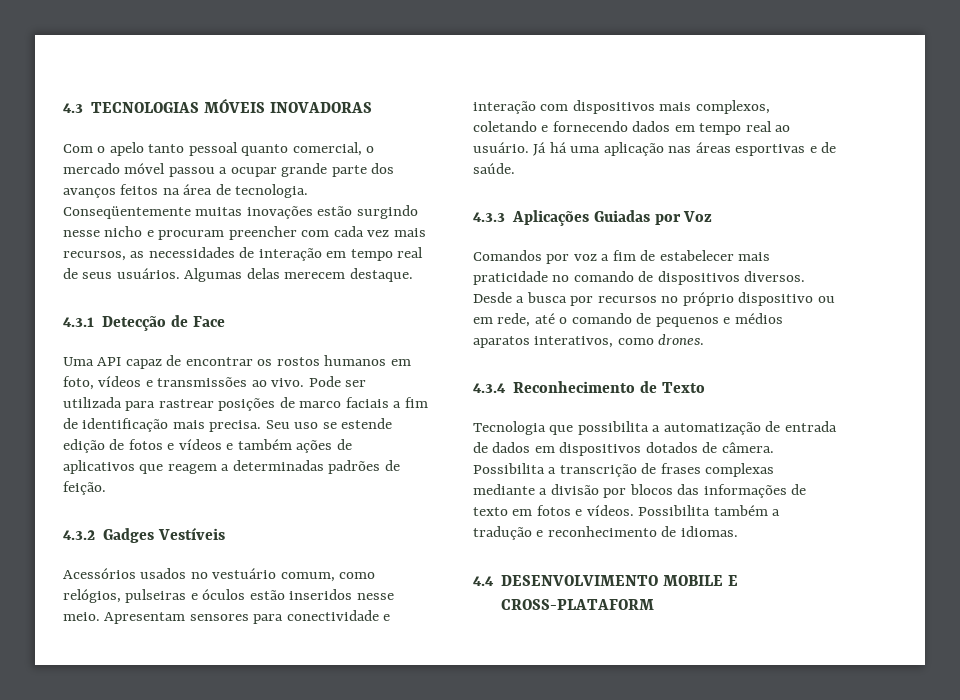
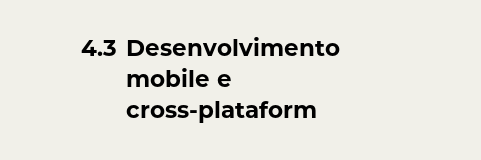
[91,98,372,113] [63,142,375,156] [63,163,395,177] [63,184,309,198] [63,205,418,219] [63,226,426,240] [63,247,424,261] [63,268,413,282] [63,315,225,331] [63,355,411,369] [63,376,367,390] [63,397,428,411] [63,418,393,432] [63,439,352,453] [63,460,400,474] [63,481,106,495] [63,527,225,543] [63,568,376,582] [63,589,394,603] [63,610,391,624] [473,100,770,114] [473,121,791,135] [473,142,837,156] [473,163,515,174] [473,210,713,226] [473,250,771,264] [473,271,806,285] [473,292,835,306] [473,313,783,327] [473,334,705,348] [473,381,705,393] [473,421,837,435] [473,442,774,456] [473,463,775,477] [473,484,807,498] [473,505,781,516] [473,526,738,540] [473,575,738,586] [501,599,655,610] TECNOLOGIAS MÓVEIS INOVADORAS // Com o apelo tanto pessoal quanto comercial, o mercado móvel passou a ocupar grande parte dos avanços feitos na área de tecnologia. Conseqüentemente muitas inovações estão surgindo nesse nicho e procuram preencher com cada vez mais recursos, as necessidades de interação em tempo real de seus usuários. Algumas delas merecem destaque. // 4.3.1 Detecção de Face // Uma API capaz de encontrar os rostos humanos em foto, vídeos e transmissões ao vivo. Pode ser utilizada para rastrear posições de marco faciais a fim de identificação mais precisa. Seu uso se estende edição de fotos e vídeos e também ações de aplicativos que reagem a determinadas padrões de feição. // 4.3.2 Gadges Vestíveis // Acessórios usados no vestuário comum, como relógios, pulseiras e óculos estão inseridos nesse meio. Apresentam sensores para conectividade e interação com dispositivos mais complexos, coletando e fornecendo dados em tempo real ao usuário. Já há uma aplicação nas áreas esportivas e de saúde. // 4.3.3 Aplicações Guiadas por Voz // Comandos por voz a fim de estabelecer mais praticidade no comando de dispositivos diversos. Desde a busca por recursos no próprio dispositivo ou em rede, até o comando de pequenos e médios aparatos interativos, como drones. // 4.3.4 Reconhecimento de Texto // Tecnologia que possibilita a automatização de entrada de dados em dispositivos dotados de câmera. Possibilita a transcrição de frases complexas mediante a divisão por blocos das informações de texto em fotos e vídeos. Possibilita também a tradução e reconhecimento de idiomas. // 4.4 DESENVOLVIMENTO MOBILE E CROSS-PLATAFORM -> [125,37,340,56] [125,68,232,87] [125,101,317,123] Desenvolvimento mobile e cross-plataform

